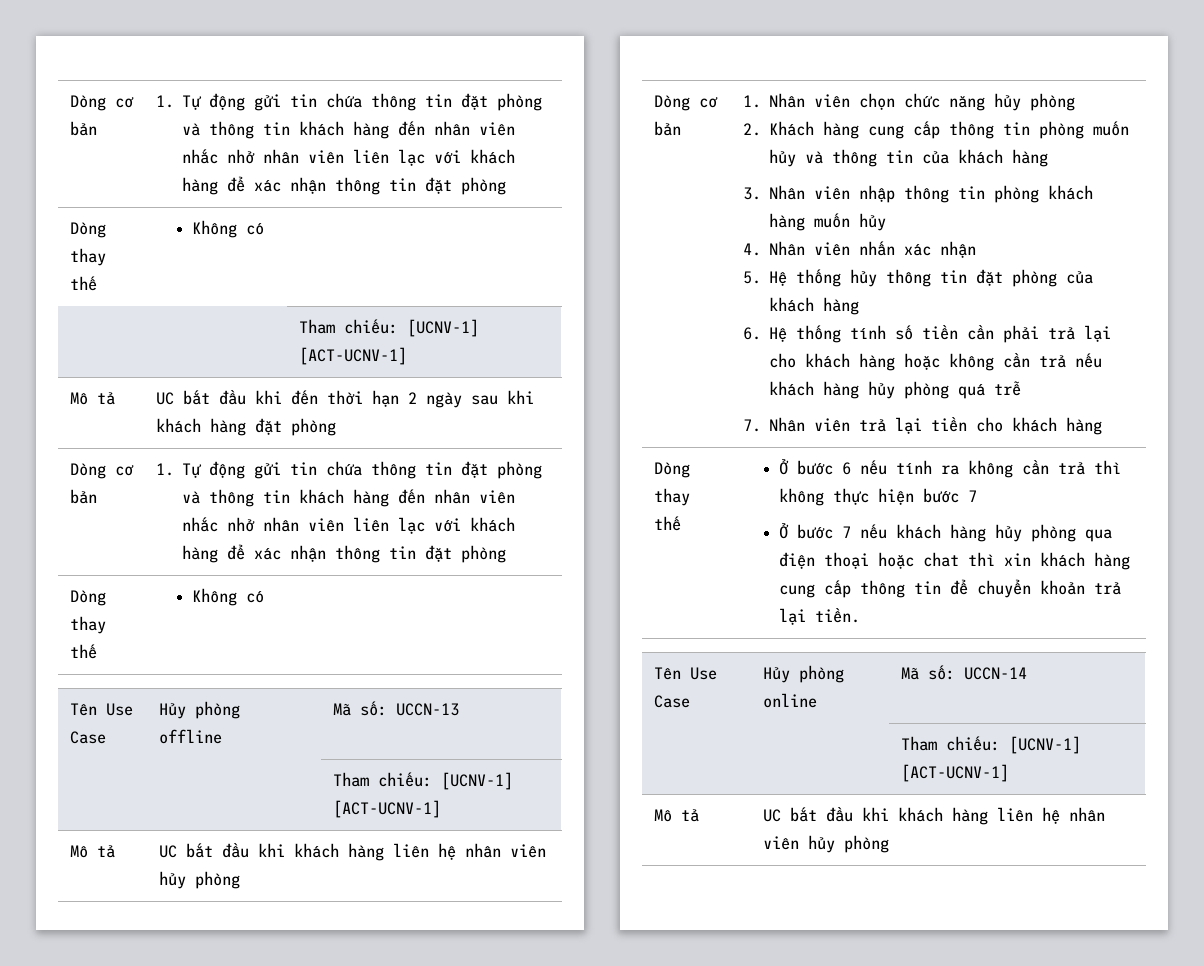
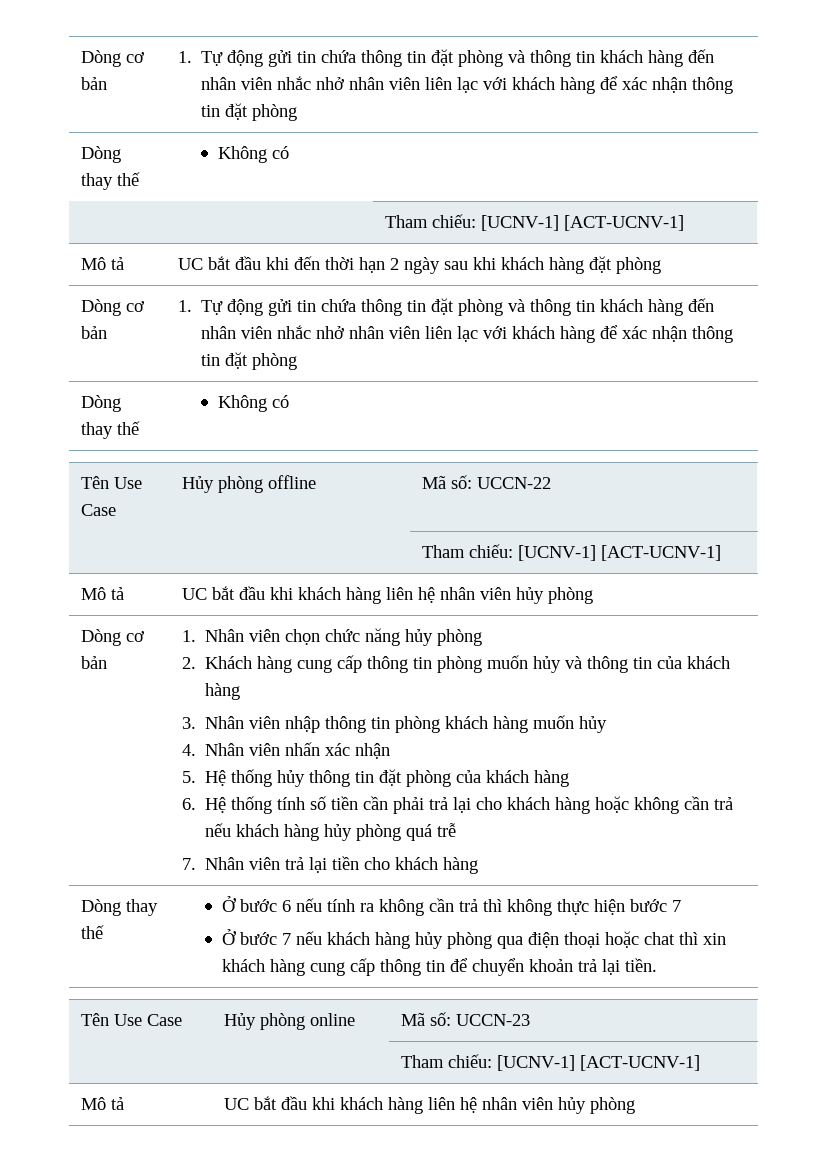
[395,703,459,716] UCCN-13 -> [476,477,551,489] UCCN-22
[963,667,1027,680] UCCN-14 -> [455,1014,530,1026] UCCN-23

